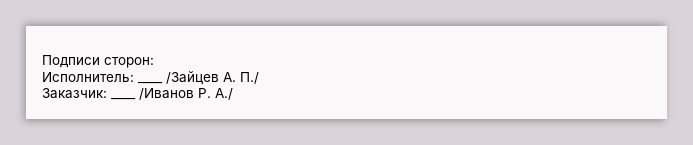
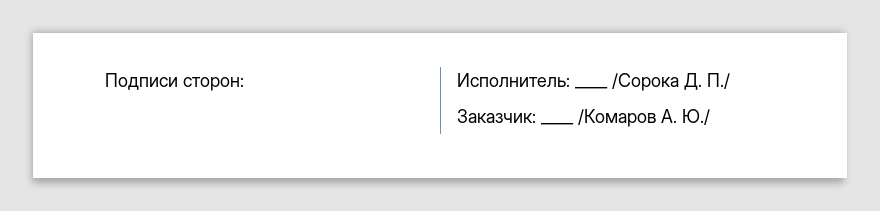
[166,71,236,85] /Зайцев А. -> [612,73,702,91] /Сорока Д.
[139,88,233,100] /Иванов Р. А./ -> [578,109,710,127] /Комаров А. Ю./

